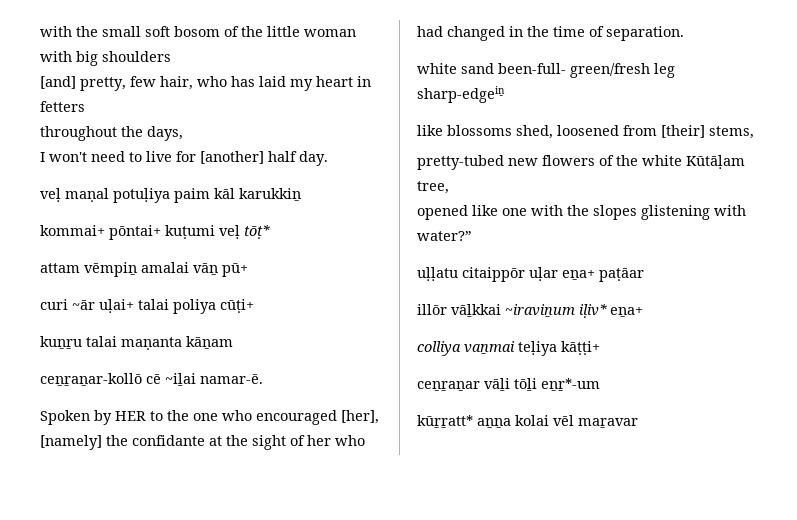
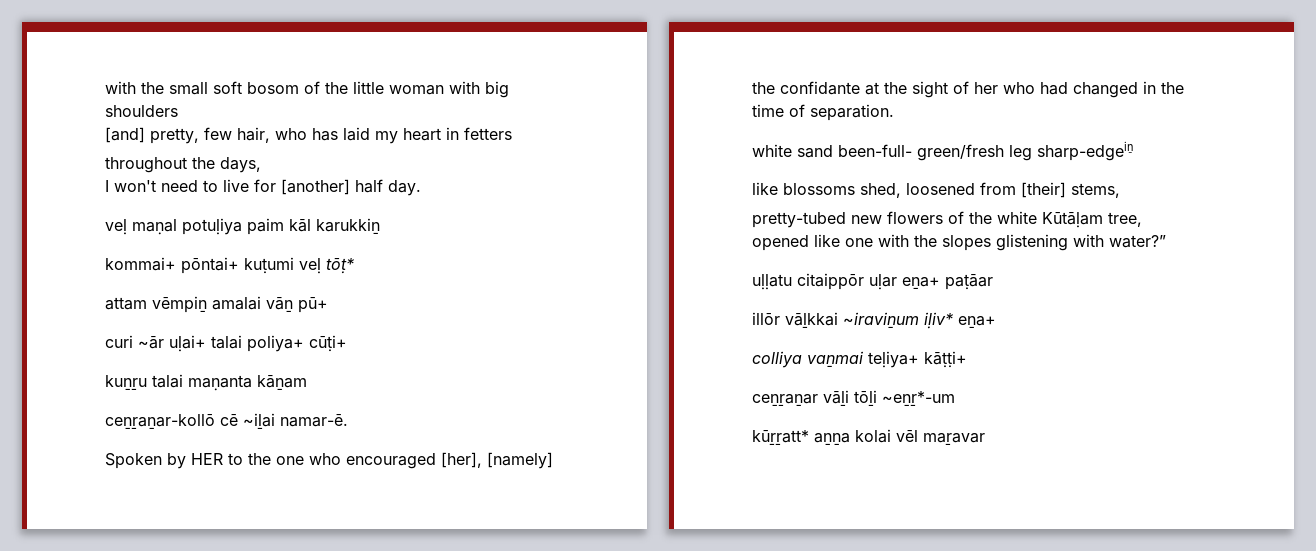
[173,299,216,314] poliya -> [247,335,304,352] poliya+
[518,341,557,356] teḷiya -> [868,351,919,368] teḷiya+
[541,378,600,391] eṉṟ*-um -> [882,391,955,406] ~eṉṟ*-um

